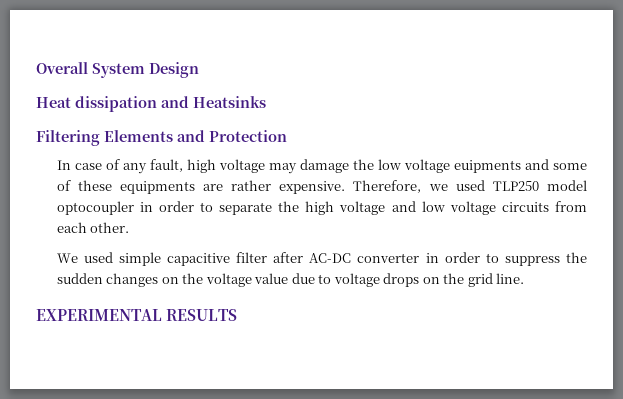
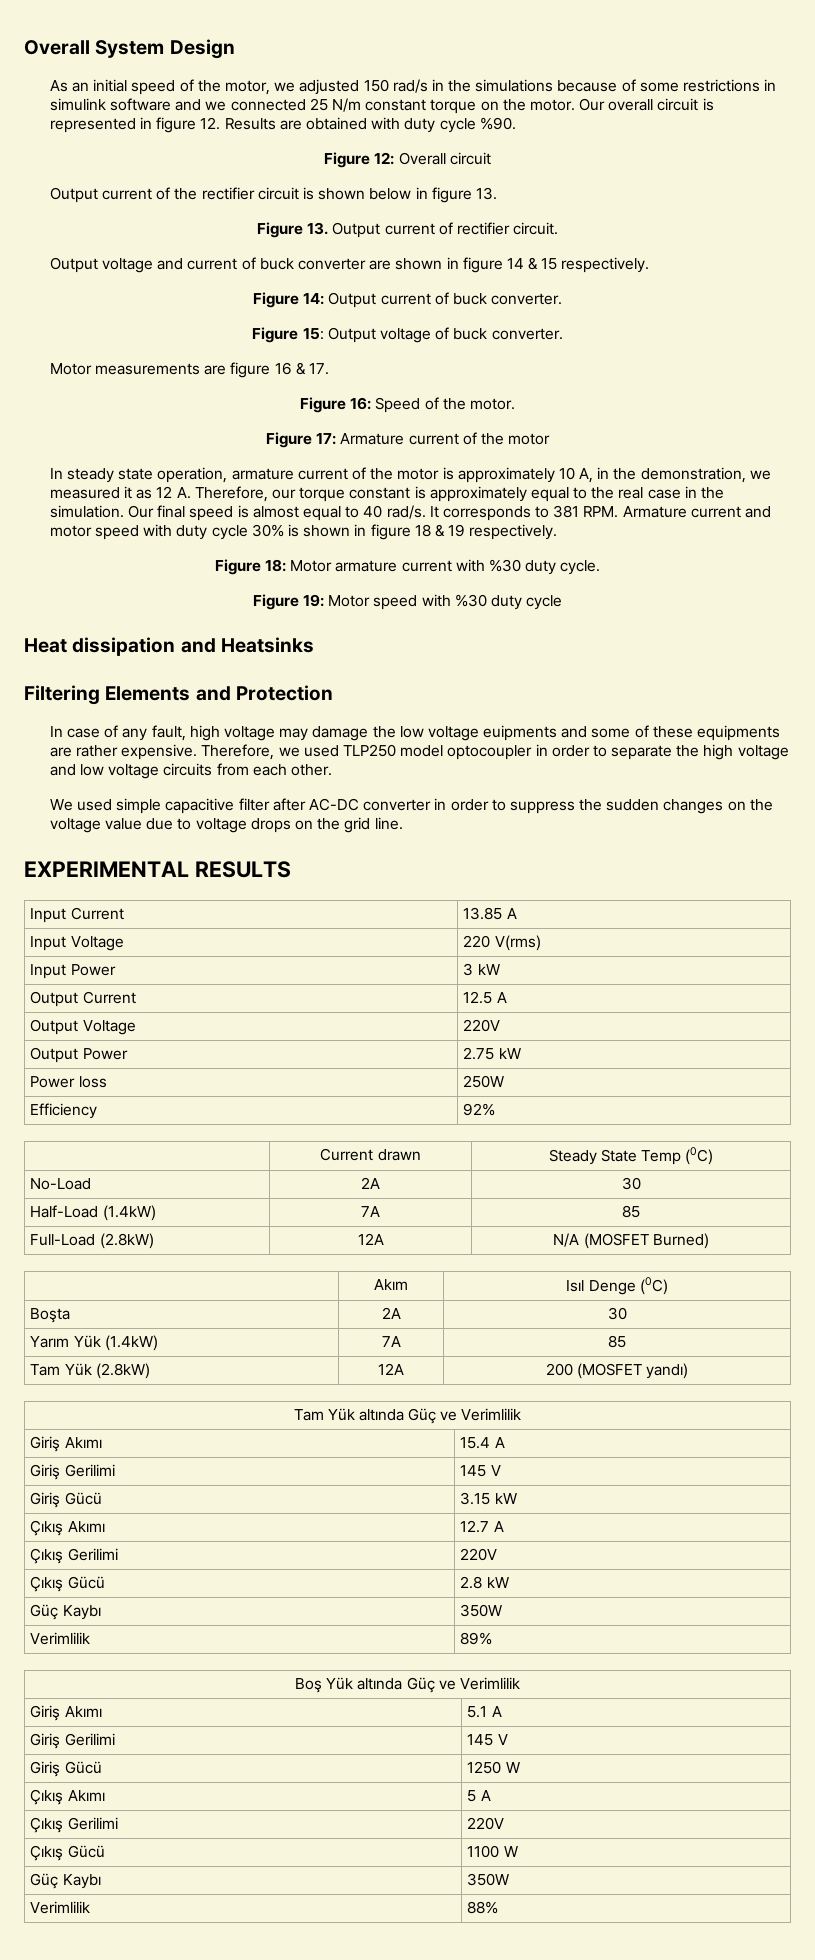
(199, 70) none -> [49,79,777,95] [49,98,714,114] [49,117,516,133] [324,152,491,168] [49,187,497,203] [256,222,559,238] [49,257,650,273] [252,292,563,308] [252,327,563,343] [49,362,329,378] [300,397,515,413] [265,432,551,448] [49,467,771,483] [49,486,725,502] [49,505,772,521] [49,524,558,540] [214,559,601,575] [252,594,563,610] // As an initial speed of the motor, we adjusted 150 rad/s in the simulations because of some restrictions in simulink software and we connected 25 N/m constant torque on the motor. Our overall circuit is represented in figure 12. Results are obtained with duty cycle %90. // Figure 12: Overall circuit // Output current of the rectifier circuit is shown below in figure 13. // Figure 13. Output current of rectifier circuit. // Output voltage and current of buck converter are shown in figure 14 & 15 respectively. // Figure 14: Output current of buck converter. // Figure 15: Output voltage of buck converter. // Motor measurements are figure 16 & 17. // Figure 16: Speed of the motor. // Figure 17: Armature current of the motor // In steady state operation, armature current of the motor is approximately 10 A, in the demonstration, we measured it as 12 A. Therefore, our torque constant is approximately equal to the real case in the simulation. Our final speed is almost equal to 40 rad/s. It corresponds to 381 RPM. Armature current and motor speed with duty cycle 30% is shown in figure 18 & 19 respectively. // Figure 18: Motor armature current with %30 duty cycle. // Figure 19: Motor speed with %30 duty cycle
(238, 315) none -> [30,907,124,923] [463,907,517,920] [30,936,124,951] [463,935,541,951] [30,964,116,979] [463,963,500,976] [30,991,136,1007] [463,991,507,1004] [30,1019,136,1035] [463,1019,501,1032] [30,1047,128,1063] [463,1047,521,1060] [30,1076,107,1088] [463,1075,505,1088] [30,1103,98,1119] [463,1103,496,1116] [320,1148,421,1161] [548,1147,714,1165] [30,1178,92,1190] [361,1177,380,1189] [621,1177,641,1190] [30,1205,156,1221] [361,1206,380,1217] [622,1205,640,1218] [30,1233,154,1249] [357,1233,384,1245] [553,1233,709,1249] [374,1279,408,1290] [566,1277,668,1295] [30,1308,71,1323] [381,1307,401,1319] [607,1307,627,1320] [30,1335,158,1351] [381,1336,401,1347] [608,1335,626,1348] [30,1363,150,1379] [378,1363,404,1375] [545,1363,689,1379] [293,1408,522,1424] [30,1436,102,1452] [460,1437,505,1449] [30,1464,115,1480] [460,1465,501,1477] [30,1492,102,1508] [460,1492,517,1505] [30,1520,105,1536] [460,1520,504,1533] [30,1548,118,1564] [460,1548,498,1561] [30,1576,105,1592] [460,1576,509,1589] [30,1604,101,1620] [460,1604,503,1617] [30,1632,91,1645] [460,1632,493,1645] [295,1677,520,1693] [30,1705,102,1721] [467,1706,502,1718] [30,1733,115,1749] [467,1734,508,1746] [30,1761,102,1777] [467,1761,520,1774] [30,1789,105,1805] [467,1790,491,1802] [30,1817,118,1833] [467,1817,505,1830] [30,1845,105,1861] [467,1845,518,1858] [30,1873,101,1889] [467,1873,510,1886] [30,1901,91,1914] [467,1901,499,1914] // Input Current | 13.85 A // Input Voltage | 220 V(rms) // Input Power | 3 kW // Output Current | 12.5 A // Output Voltage | 220V // Output Power | 2.75 kW // Power loss | 250W // Efficiency | 92% // | Current drawn | Steady State Temp (0C) // No-Load | 2A | 30 // Half-Load (1.4kW) | 7A | 85 // Full-Load (2.8kW) | 12A | N/A (MOSFET Burned) // | Akım | Isıl Denge (0C) // Boşta | 2A | 30 // Yarım Yük (1.4kW) | 7A | 85 // Tam Yük (2.8kW) | 12A | 200 (MOSFET yandı) // Tam Yük altında Güç ve Verimlilik // Giriş Akımı | 15.4 A // Giriş Gerilimi | 145 V // Giriş Gücü | 3.15 kW // Çıkış Akımı | 12.7 A // Çıkış Gerilimi | 220V // Çıkış Gücü | 2.8 kW // Güç Kaybı | 350W // Verimlilik | 89% // Boş Yük altında Güç ve Verimlilik // Giriş Akımı | 5.1 A // Giriş Gerilimi | 145 V // Giriş Gücü | 1250 W // Çıkış Akımı | 5 A // Çıkış Gerilimi | 220V // Çıkış Gücü | 1100 W // Güç Kaybı | 350W // Verimlilik | 88%

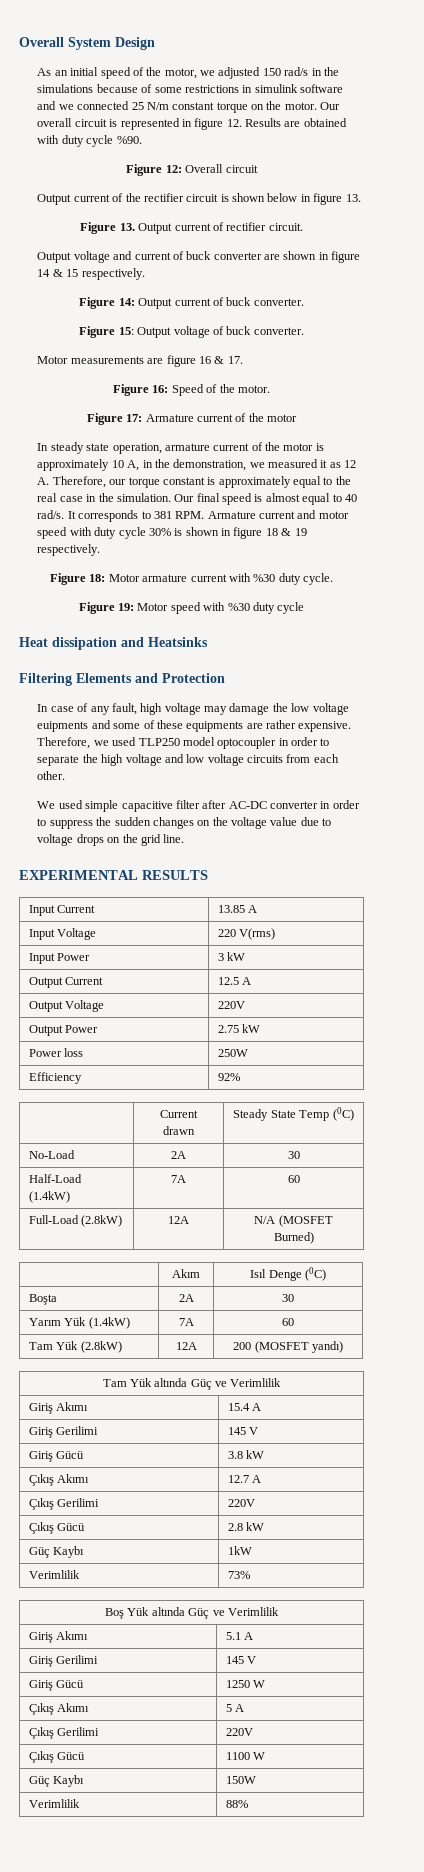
[622,1205,640,1218] 85 -> [287,1175,300,1183] 60
[608,1335,626,1348] 85 -> [282,1318,294,1326] 60
[460,1492,491,1505] 3.15 -> [227,1451,243,1459] 3.8
[460,1604,503,1617] [30,1632,91,1645] [460,1632,493,1645] 350W // Verimlilik | 89% -> [227,1546,252,1555] [28,1570,80,1579] [227,1571,250,1579] 1kW // Verimlilik | 73%
[467,1873,510,1886] 350W -> [225,1776,256,1784] 150W

